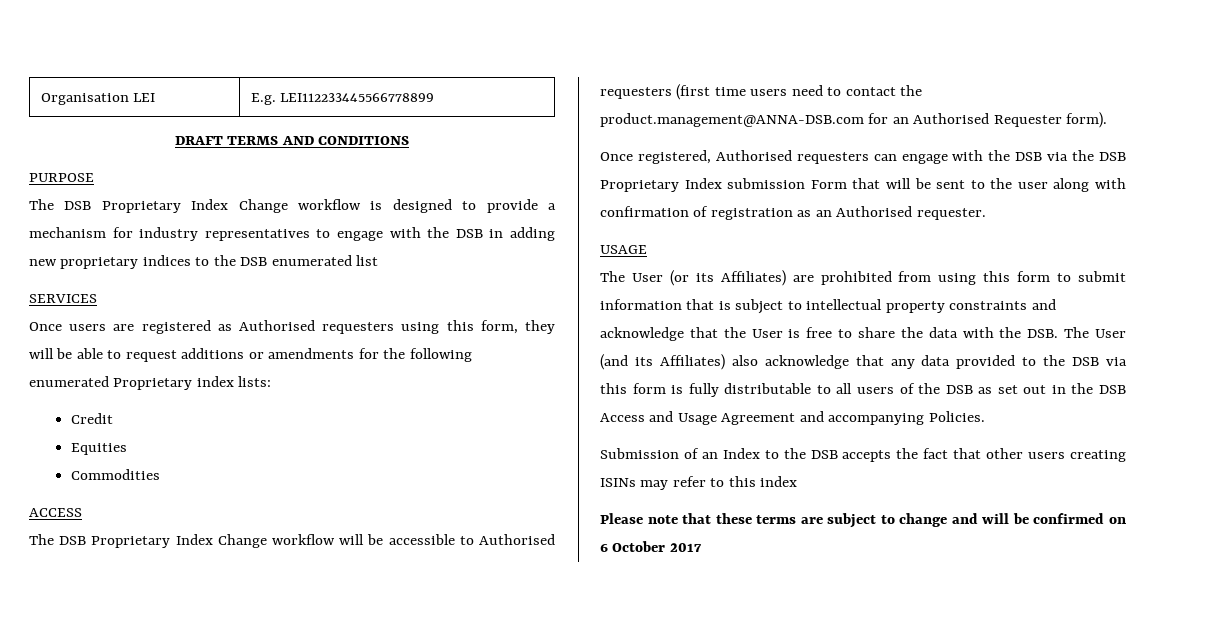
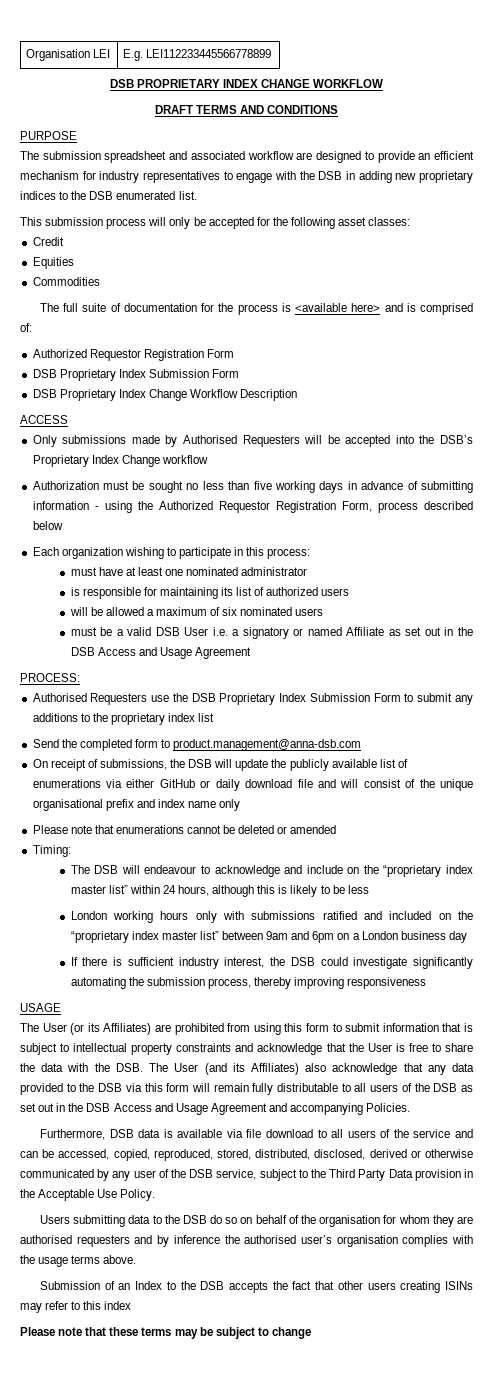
(435, 97) none -> [109,79,384,88] // DSB PROPRIETARY INDEX CHANGE WORKFLOW
[64,199,383,213] DSB Proprietary Index Change workflow is -> [42,151,313,163] submission spreadsheet and associated workflow are
[547,203,556,210] a -> [418,151,475,160] an efficient
[356,255,379,266] [29,294,97,303] [29,320,555,334] [29,348,472,362] [29,376,272,390] [71,413,114,424] [71,443,128,455] [71,469,161,480] [29,508,82,517] [29,534,555,548] [600,84,923,100] [600,112,1108,128] [600,150,1127,164] [600,178,1126,192] [600,206,986,220] list // SERVICES // Once users are registered as Authorised requesters using this form, they will be able to request additions or amendments for the following enumerated Proprietary index lists: // Credit // Equities // Commodities // ACCESS // The DSB Proprietary Index Change workflow will be accessible to Authorised requesters (first time users need to contact the product.management@ANNA-DSB.com for an Authorised Requester form). // Once registered, Authorised requesters can engage with the DSB via the DSB Proprietary Index submission Form that will be sent to the user along with confirmation of registration as an Authorised requester. -> [178,191,197,200] [20,217,411,229] [32,237,64,246] [32,257,74,269] [32,277,100,286] [39,303,473,315] [20,323,32,332] [32,349,234,361] [32,369,240,381] [32,389,298,401] [20,415,68,424] [32,435,473,447] [32,455,208,467] [32,481,473,493] [32,501,473,513] [32,521,63,530] [32,547,311,559] [70,567,308,576] [70,587,350,599] [69,607,324,616] [70,627,473,639] [70,647,252,659] [20,673,80,682] [32,693,473,705] [32,713,215,725] [32,739,362,751] [32,759,408,771] [32,779,473,791] [32,799,241,811] [32,825,337,834] [32,845,71,857] [70,865,473,877] [70,885,369,897] [70,911,473,923] [70,931,467,943] [70,957,473,969] [70,977,427,989] list. // This submission process will only be accepted for the following asset classes: // Credit // Equities // Commodities // The full suite of documentation for the process is <available here> and is comprised of: // Authorized Requestor Registration Form // DSB Proprietary Index Submission Form // DSB Proprietary Index Change Workflow Description // ACCESS // Only submissions made by Authorised Requesters will be accepted into the DSB’s Proprietary Index Change workflow // Authorization must be sought no less than five working days in advance of submitting information - using the Authorized Requestor Registration Form, process described below // Each organization wishing to participate in this process: // must have at least one nominated administrator // is responsible for maintaining its list of authorized users // will be allowed a maximum of six nominated users // must be a valid DSB User i.e. a signatory or named Affiliate as set out in the DSB Access and Usage Agreement // PROCESS: // Authorised Requesters use the DSB Proprietary Index Submission Form to submit any additions to the proprietary index list // Send the completed form to product.management@anna-dsb.com // On receipt of submissions, the DSB will update the publicly available list of enumerations via either GitHub or daily download file and will consist of the unique organisational prefix and index name only // Please note that enumerations cannot be deleted or amended // Timing: // The DSB will endeavour to acknowledge and include on the “proprietary index master list” within 24 hours, although this is likely to be less // London working hours only with submissions ratified and included on the “proprietary index master list” between 9am and 6pm on a London business day // If there is sufficient industry interest, the DSB could investigate significantly automating the submission process, thereby improving responsiveness
[671,385,684,394] is -> [191,1083,249,1092] will remain
(985, 416) none -> [39,1129,473,1140] [20,1149,473,1161] [20,1169,473,1181] [20,1189,156,1201] [39,1215,474,1227] [20,1235,473,1247] [20,1255,137,1267] // Furthermore, DSB data is available via file download to all users of the service and can be accessed, copied, reproduced, stored, distributed, disclosed, derived or otherwise communicated by any user of the DSB service, subject to the Third Party Data provision in the Acceptable Use Policy. // Users submitting data to the DSB do so on behalf of the organisation for whom they are authorised requesters and by inference the authorised user’s organisation complies with the usage terms above.
[800,517,823,524] are -> [174,1327,213,1339] may be
[951,513,1126,524] [600,541,702,552] and will be confirmed on 6 October 2017 -> (311, 1333) none

